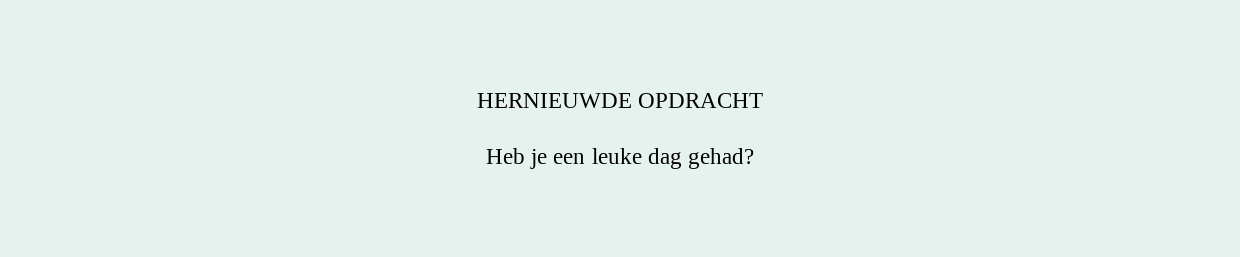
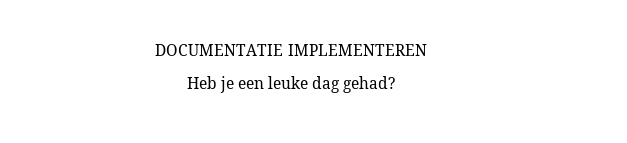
[476,93,764,108] HERNIEUWDE OPDRACHT -> [155,44,427,56] DOCUMENTATIE IMPLEMENTEREN

